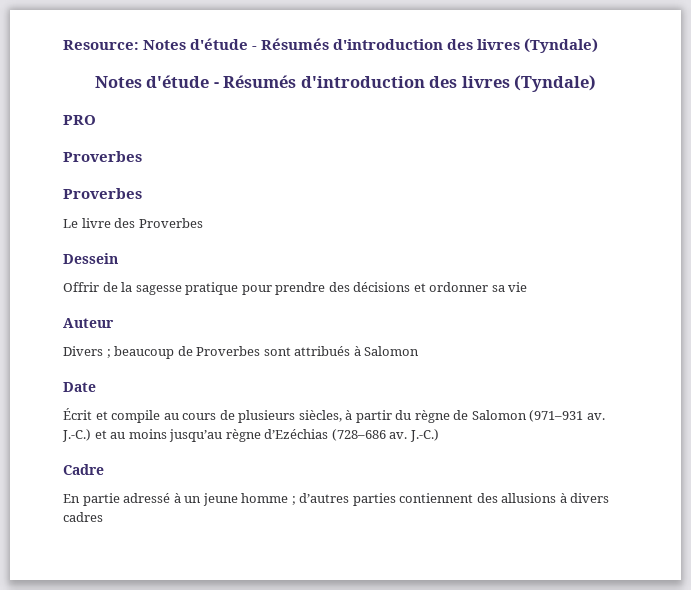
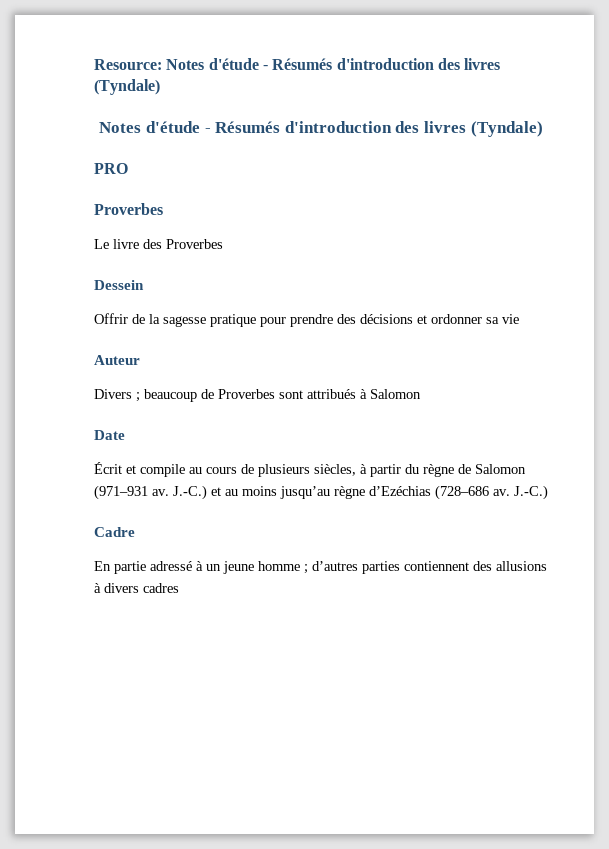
[63,188,142,199] // Proverbes -> (163, 209) none

